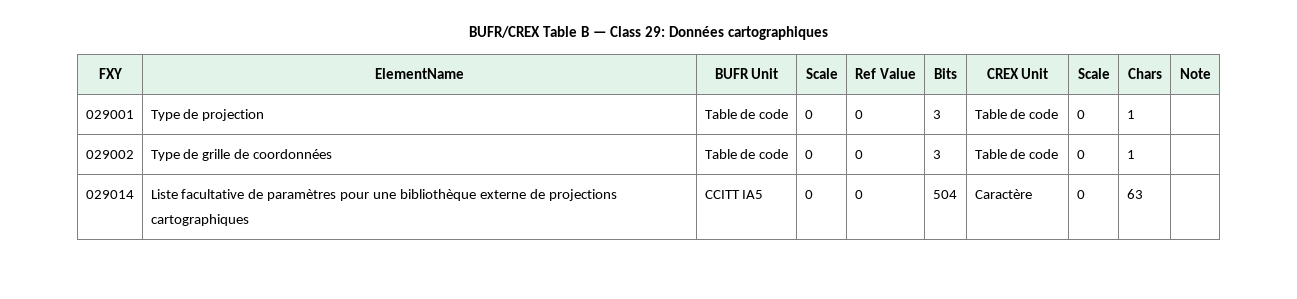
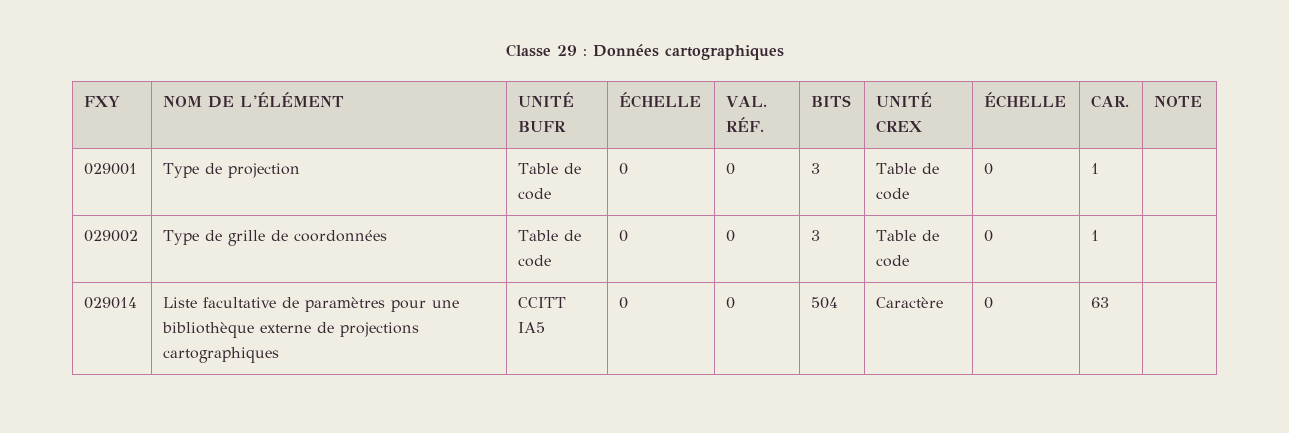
[468,26,829,40] [98,68,122,79] [375,68,464,79] [714,68,779,79] [805,68,838,79] [855,68,916,79] [934,68,957,79] [986,68,1049,79] [1077,68,1110,79] [1127,68,1162,79] [1179,68,1211,79] BUFR/CREX Table B — Class 29: Données cartographiques // FXY | ElementName | BUFR Unit | Scale | Ref Value | Bits | CREX Unit | Scale | Chars | Note -> [505,44,784,60] [84,96,121,107] [163,92,345,108] [518,92,575,107] [518,121,567,132] [619,92,702,108] [726,96,768,107] [726,117,765,132] [811,95,852,107] [876,92,933,107] [876,120,923,133] [984,92,1067,108] [1091,95,1130,108] [1154,96,1203,107] Classe 29 : Données cartographiques // FXY | NOM DE L'ÉLÉMENT | UNITÉ BUFR | ÉCHELLE | VAL. RÉF. | BITS | UNITÉ CREX | ÉCHELLE | CAR. | NOTE

